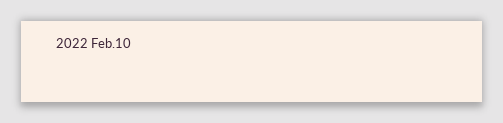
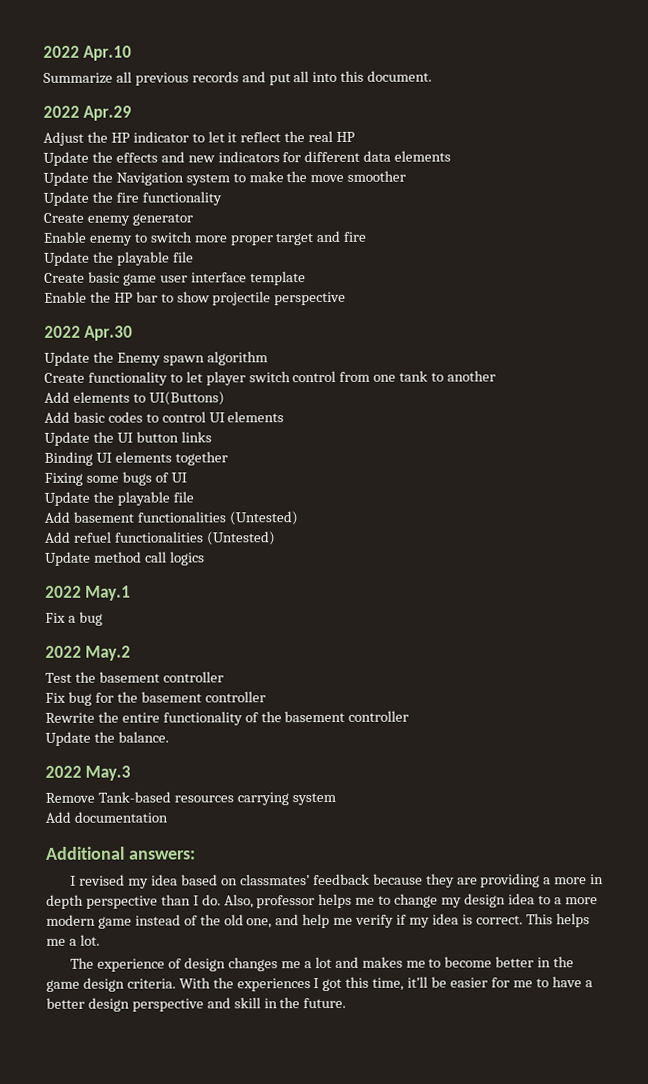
[56,38,132,48] 2022 Feb.10 -> [43,45,133,61] [43,70,433,86] [43,105,133,121] [43,130,356,146] [43,150,452,166] [43,170,407,186] [43,191,222,206] [43,212,193,226] [43,230,368,246] [44,251,194,266] [44,271,306,286] [44,291,347,306] [44,325,134,341] [44,351,268,366] [44,370,497,386] [44,391,225,406] [44,411,285,423] [44,431,212,446] [44,451,228,466] [44,471,187,486] [44,491,194,506] [44,511,298,526] [44,531,276,546] [45,551,205,566] [45,585,132,601] [45,611,103,626] [45,645,132,661] [45,671,224,683] [45,691,266,706] [45,710,410,726] [45,731,169,746] [45,765,132,781] [45,791,336,806] [45,811,168,823] [46,846,196,860] [70,873,605,889] [46,893,598,909] [46,913,590,929] [46,934,100,946] [70,956,575,972] [46,976,593,992] [46,997,347,1012] 2022 Apr.10 // Summarize all previous records and put all into this document. // 2022 Apr.29 // Adjust the HP indicator to let it reflect the real HP // Update the effects and new indicators for different data elements // Update the Navigation system to make the move smoother // Update the fire functionality // Create enemy generator // Enable enemy to switch more proper target and fire // Update the playable file // Create basic game user interface template // Enable the HP bar to show projectile perspective // 2022 Apr.30 // Update the Enemy spawn algorithm // Create functionality to let player switch control from one tank to another // Add elements to UI(Buttons) // Add basic codes to control UI elements // Update the UI button links // Binding UI elements together // Fixing some bugs of UI // Update the playable file // Add basement functionalities (Untested) // Add refuel functionalities (Untested) // Update method call logics // 2022 May.1 // Fix a bug // 2022 May.2 // Test the basement controller // Fix bug for the basement controller // Rewrite the entire functionality of the basement controller // Update the balance. // 2022 May.3 // Remove Tank-based resources carrying system // Add documentation // Additional answers: // I revised my idea based on classmates’ feedback because they are providing a more in depth perspective than I do. Also, professor helps me to change my design idea to a more modern game instead of the old one, and help me verify if my idea is correct. This helps me a lot. // The experience of design changes me a lot and makes me to become better in the game design criteria. With the experiences I got this time, it’ll be easier for me to have a better design perspective and skill in the future.

